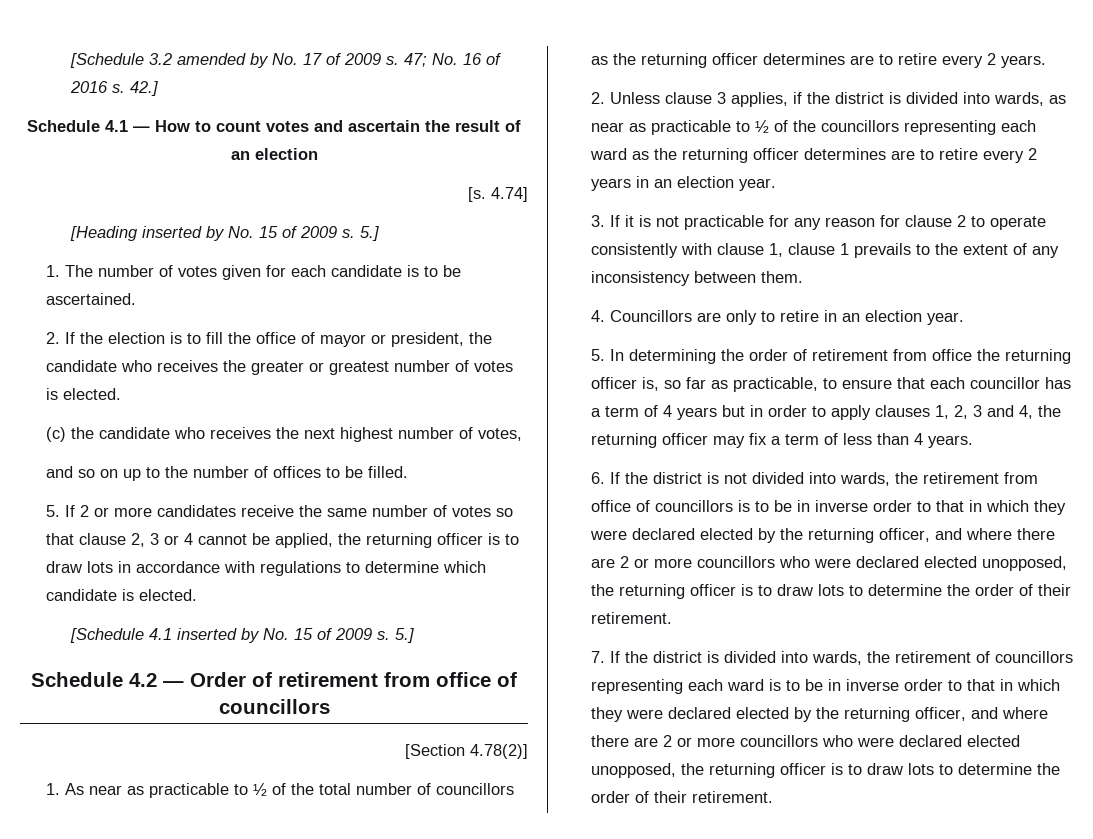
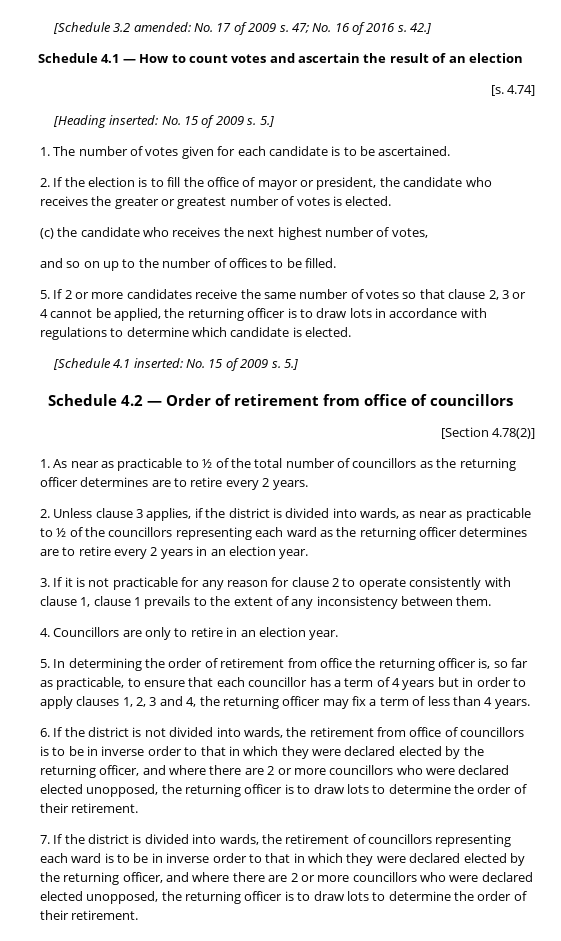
[177,53,270,68] amended by -> [133,22,191,32] amended:
[142,226,226,241] inserted by -> [109,115,159,125] inserted:
[177,628,261,643] inserted by -> [133,358,183,368] inserted:

